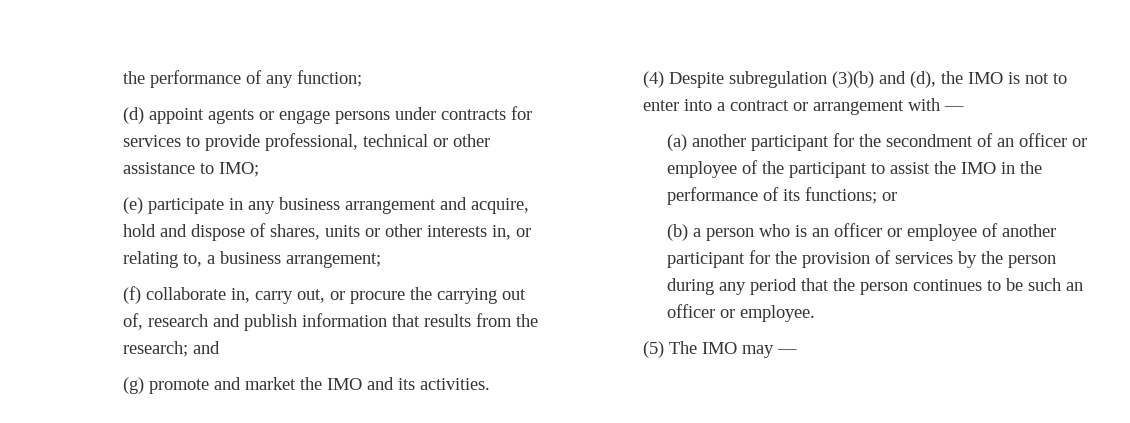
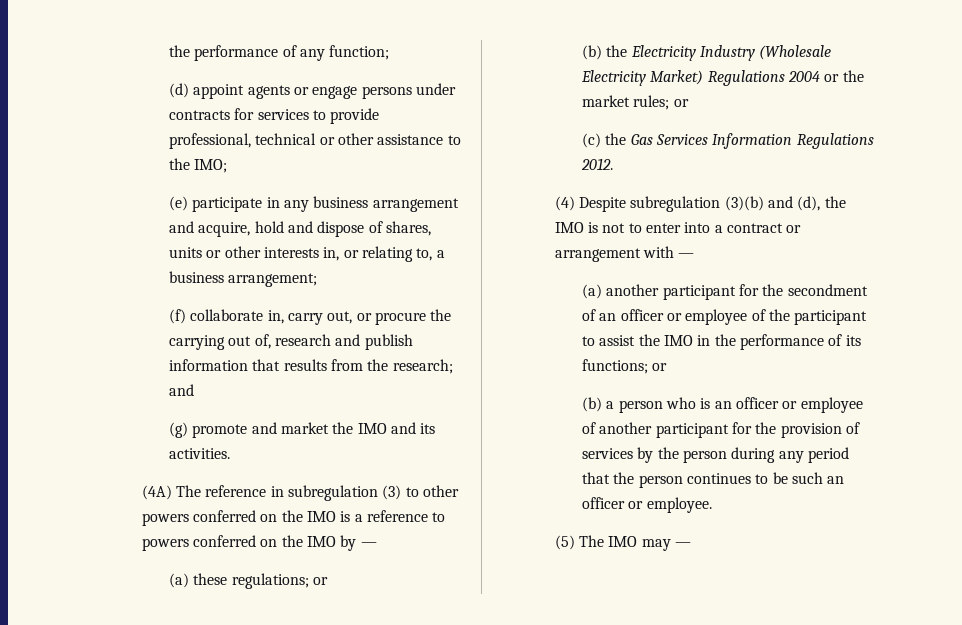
(214, 168) none -> [169,158,191,170] the
(490, 384) none -> [141,485,459,501] [141,510,446,526] [141,535,377,551] [169,573,328,589] [582,45,832,61] [581,70,864,86] [582,95,689,110] [582,133,874,149] [581,158,614,170] // (4A) The reference in subregulation (3) to other powers conferred on the IMO is a reference to powers conferred on the IMO by — // (a) these regulations; or // (b) the Electricity Industry (Wholesale Electricity Market) Regulations 2004 or the market rules; or // (c) the Gas Services Information Regulations 2012.

